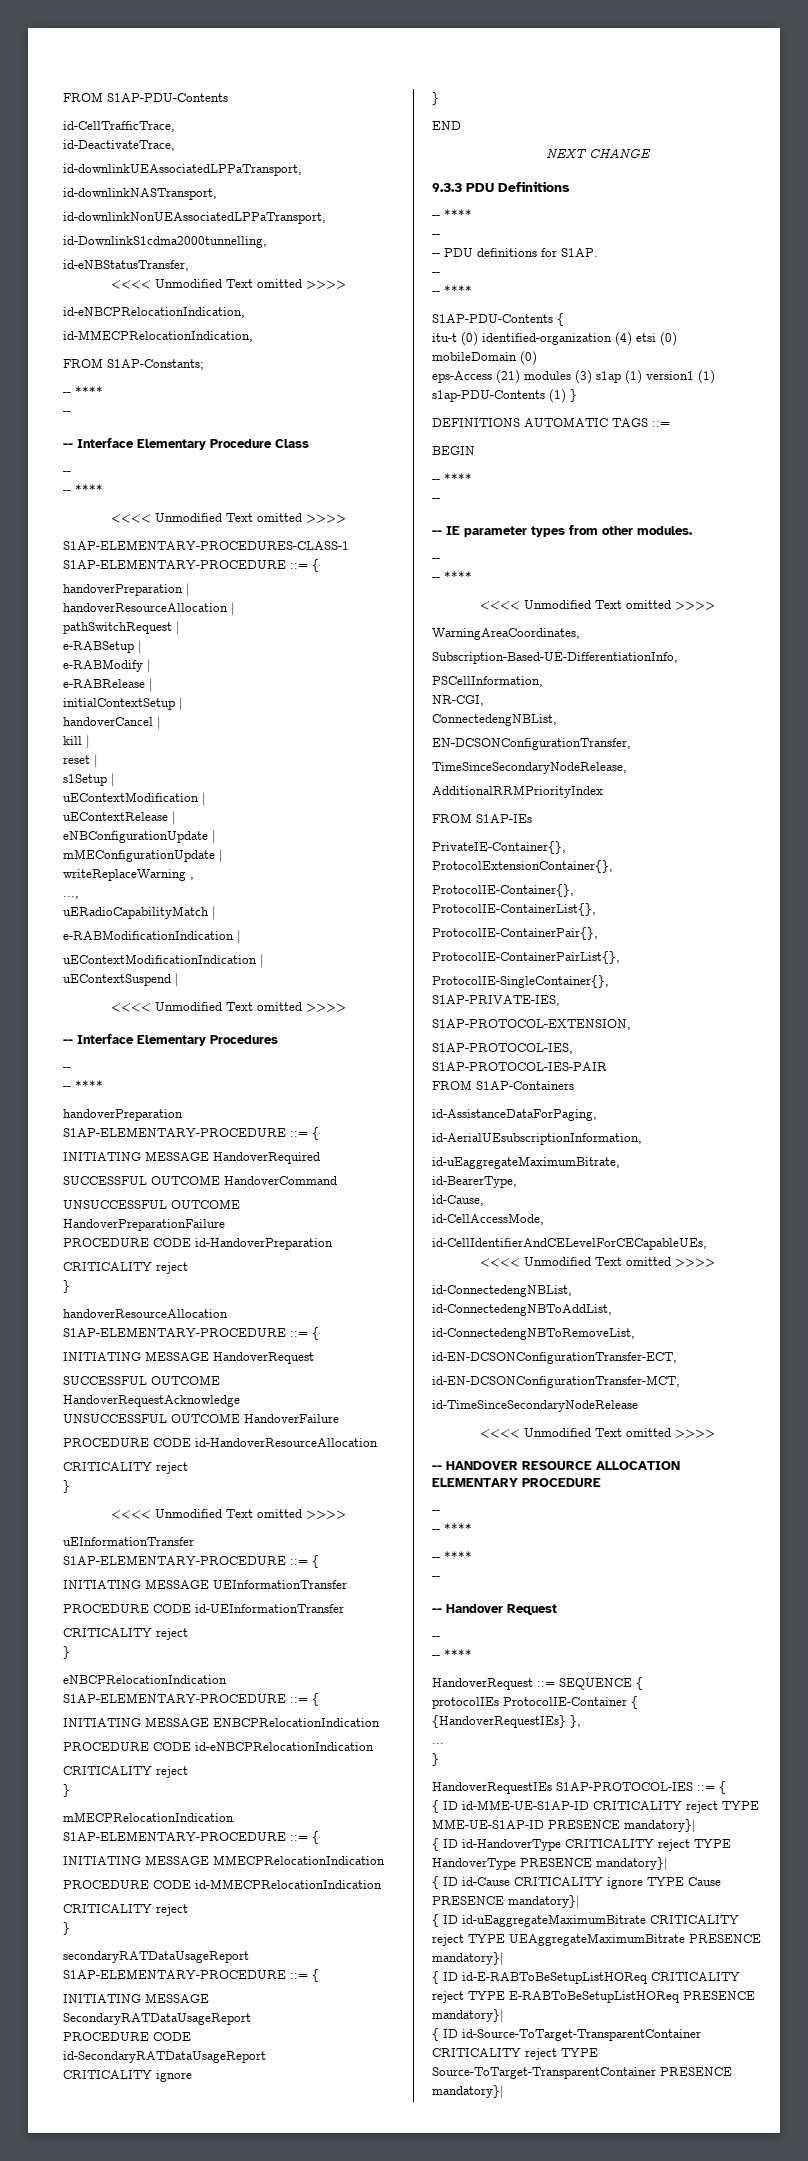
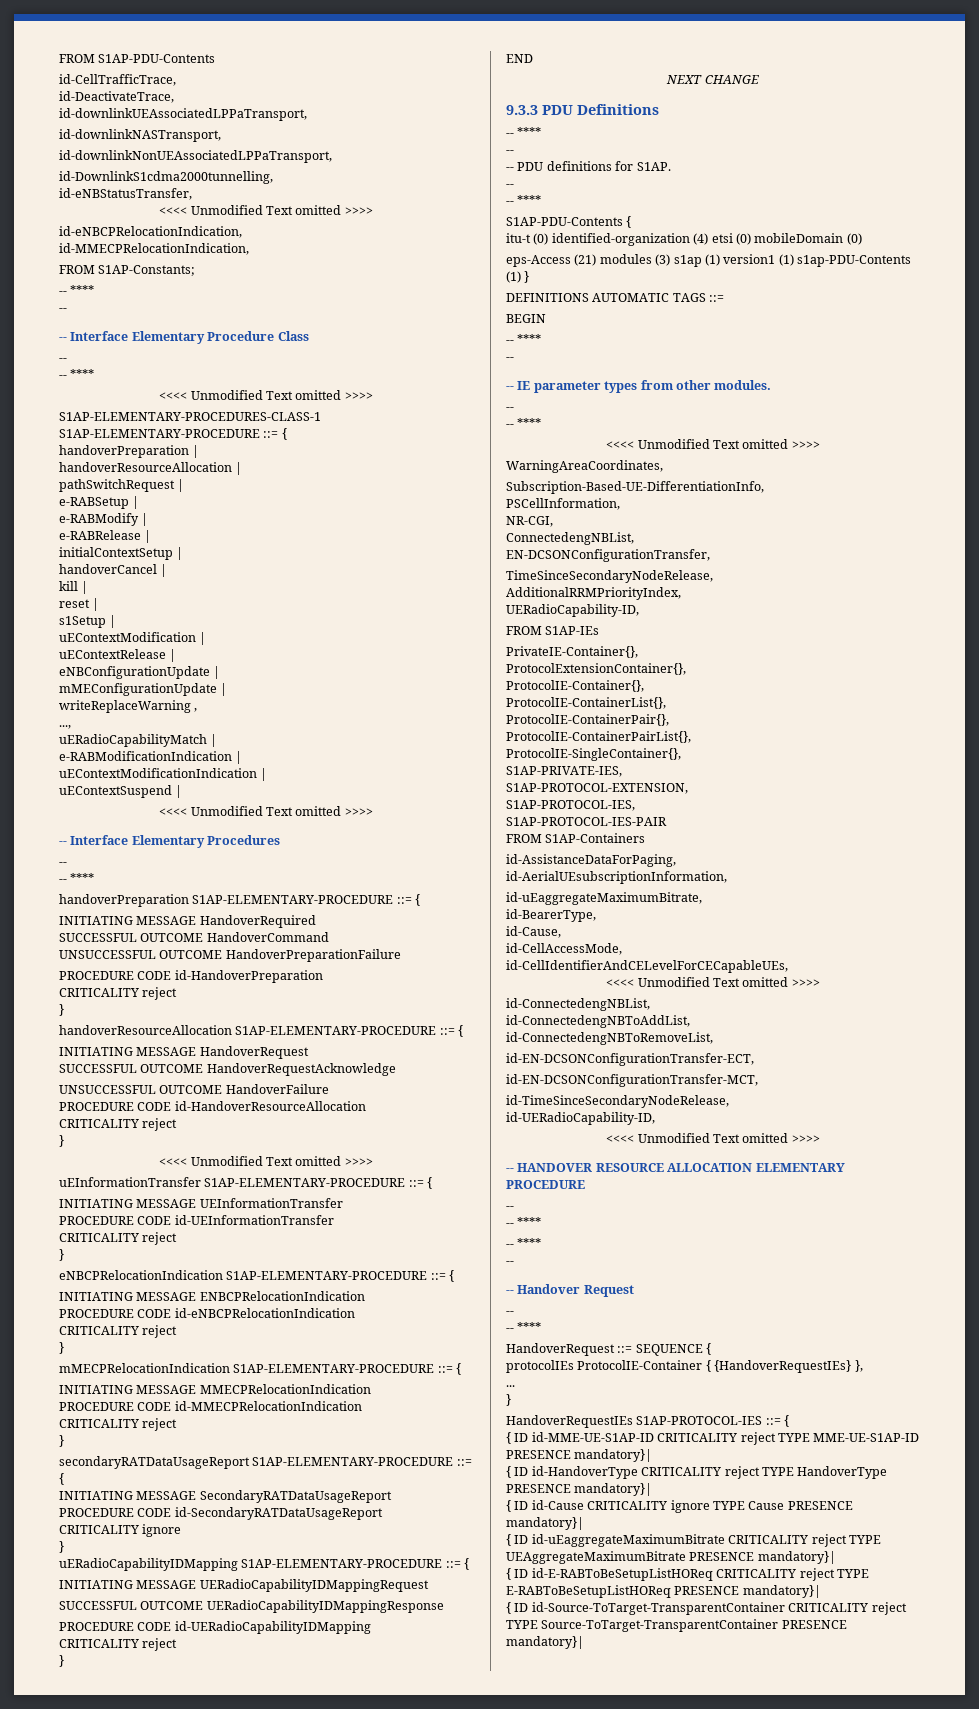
(439, 98) none -> [59,1558,470,1571] [59,1579,429,1592] [59,1600,444,1613] [59,1621,371,1634] [59,1638,178,1651] [59,1655,64,1667] // uERadioCapabilityIDMapping S1AP-ELEMENTARY-PROCEDURE ::= { // INITIATING MESSAGE UERadioCapabilityIDMappingRequest // SUCCESSFUL OUTCOME UERadioCapabilityIDMappingResponse // PROCEDURE CODE id-UERadioCapabilityIDMapping // CRITICALITY reject // }
[432,785,603,798] AdditionalRRMPriorityIndex -> [506,587,681,600] [506,604,639,617] AdditionalRRMPriorityIndex, // UERadioCapability-ID,
[432,1400,638,1412] id-TimeSinceSecondaryNodeRelease -> [506,1095,729,1108] [506,1112,655,1125] id-TimeSinceSecondaryNodeRelease, // id-UERadioCapability-ID,

